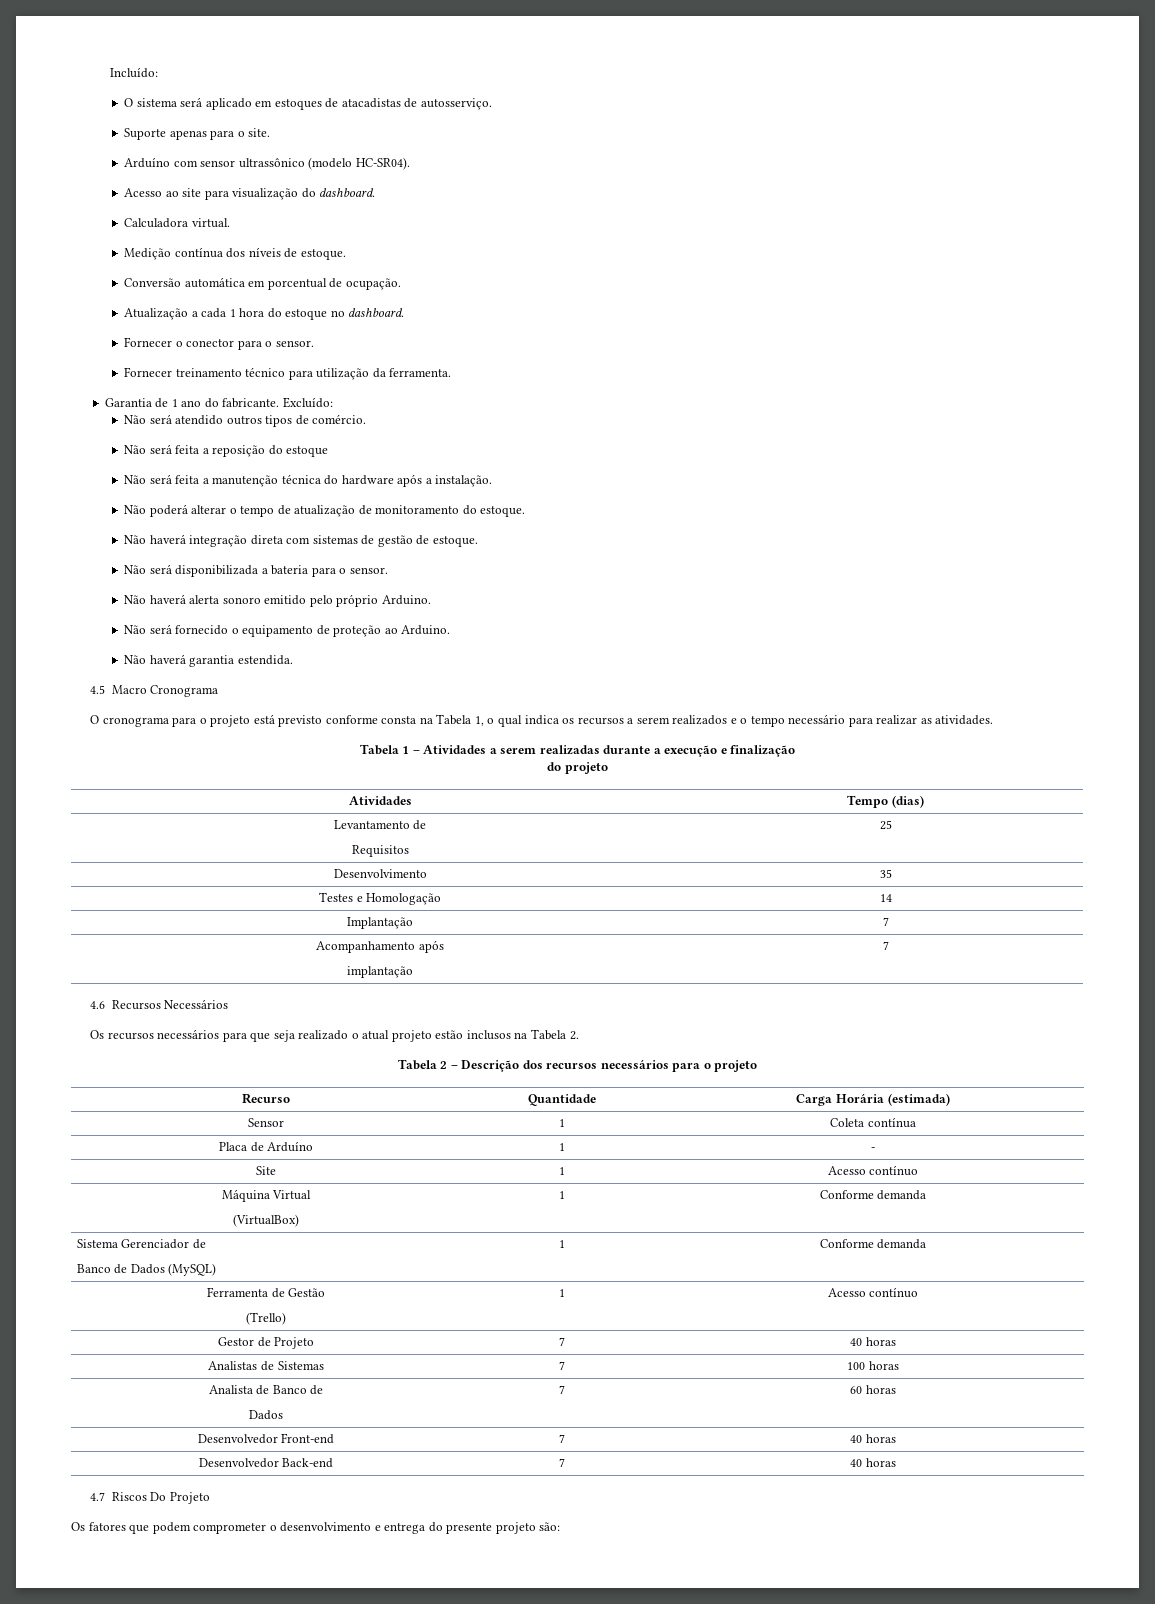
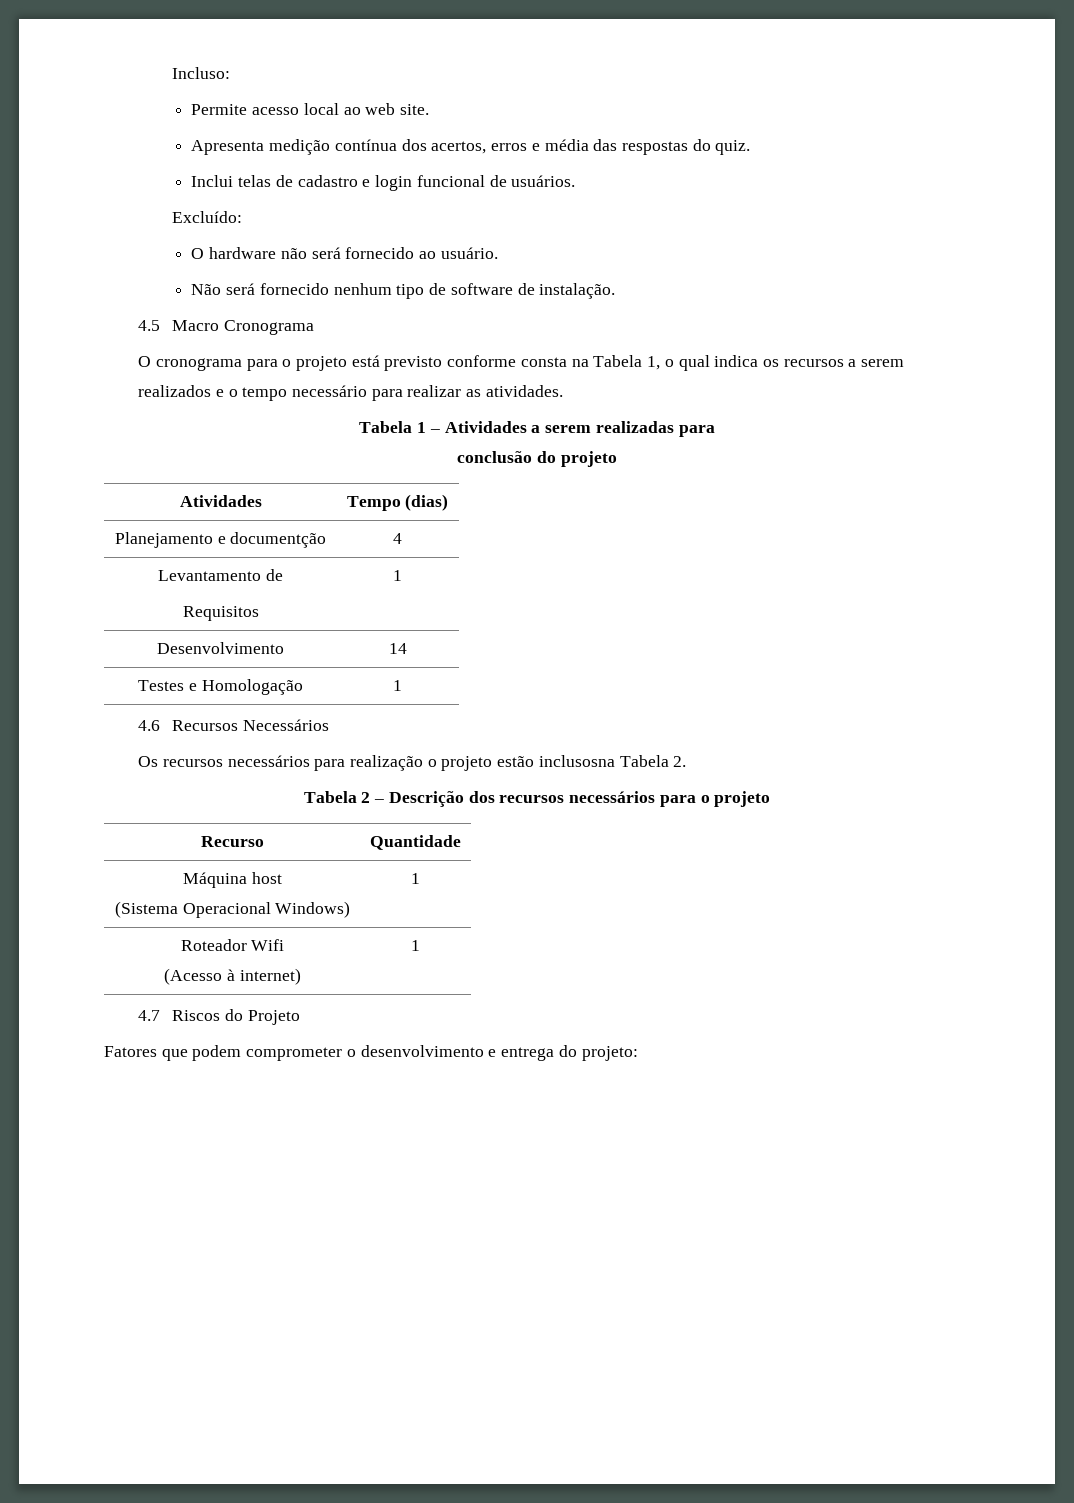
[109,68,158,78] [124,97,492,110] [124,128,271,140] [124,157,410,170] [124,188,376,200] [124,218,230,228] [124,248,346,260] [124,277,401,290] [124,308,405,320] [124,337,314,350] [124,367,452,380] [104,397,333,408] [124,414,367,427] [124,444,329,457] [124,474,493,487] [124,504,526,517] [124,534,478,547] [124,564,388,577] [124,594,431,607] [124,624,451,637] [124,654,293,667] Incluído: // O sistema será aplicado em estoques de atacadistas de autosserviço. // Suporte apenas para o site. // Arduíno com sensor ultrassônico (modelo HC-SR04). // Acesso ao site para visualização do dashboard. // Calculadora virtual. // Medição contínua dos níveis de estoque. // Conversão automática em porcentual de ocupação. // Atualização a cada 1 hora do estoque no dashboard. // Fornecer o conector para o sensor. // Fornecer treinamento técnico para utilização da ferramenta. // Garantia de 1 ano do fabricante. Excluído: // Não será atendido outros tipos de comércio. // Não será feita a reposição do estoque // Não será feita a manutenção técnica do hardware após a instalação. // Não poderá alterar o tempo de atualização de monitoramento do estoque. // Não haverá integração direta com sistemas de gestão de estoque. // Não será disponibilizada a bateria para o sensor. // Não haverá alerta sonoro emitido pelo próprio Arduino. // Não será fornecido o equipamento de proteção ao Arduino. // Não haverá garantia estendida. -> [172,67,231,79] [191,103,430,115] [191,139,751,155] [191,175,576,191] [172,211,243,223] [191,247,498,259] [191,283,616,299] Incluso: // Permite acesso local ao web site. // Apresenta medição contínua dos acertos, erros e média das respostas do quiz. // Inclui telas de cadastro e login funcional de usuários. // Excluído: // O hardware não será fornecido ao usuário. // Não será fornecido nenhum tipo de software de instalação.
[603,745,796,757] durante a execução e finalização // -> [678,425,715,437] [457,451,533,463] para // conclusão
(924, 801) none -> [114,532,327,548] [393,533,403,544] // Planejamento e documentção | 4
[879,820,892,830] 25 -> [393,570,403,581] 1
[879,869,892,878] 35 -> [388,643,407,654] 14
[879,894,892,902] [347,917,413,929] [882,917,889,926] [316,940,444,953] [347,966,413,978] [882,941,889,950] 14 // Implantação | 7 // Acompanhamento após // implantação | 7 -> [393,680,403,691] 1
[250,1030,528,1042] que seja realizado o atual projeto estão inclusos na -> [350,755,615,771] realização o projeto estão inclusosna
[796,1093,950,1106] [248,1118,284,1127] [558,1119,565,1127] [830,1118,916,1128] [218,1142,314,1152] [558,1143,565,1151] [871,1147,875,1151] [256,1166,276,1175] [558,1167,565,1175] [827,1166,919,1176] [221,1189,312,1202] [233,1214,299,1227] [558,1191,565,1199] [819,1190,927,1200] [76,1239,206,1249] [76,1263,217,1276] [558,1240,565,1248] [819,1239,927,1249] [206,1287,326,1298] [246,1312,286,1325] [558,1289,565,1297] [827,1288,919,1298] [217,1337,315,1349] [558,1337,565,1346] [850,1337,896,1346] [208,1361,324,1371] [558,1361,565,1370] [847,1361,899,1370] [208,1385,324,1395] [249,1410,283,1420] [558,1385,565,1394] [850,1385,896,1394] [197,1433,335,1444] [558,1434,565,1443] [850,1434,896,1443] [198,1458,334,1468] [558,1458,565,1467] [850,1458,896,1467] | Carga Horária (estimada) // Sensor | 1 | Coleta contínua // Placa de Arduíno | 1 | - // Site | 1 | Acesso contínuo // Máquina Virtual // (VirtualBox) | 1 | Conforme demanda // Sistema Gerenciador de // Banco de Dados (MySQL) | 1 | Conforme demanda // Ferramenta de Gestão // (Trello) | 1 | Acesso contínuo // Gestor de Projeto | 7 | 40 horas // Analistas de Sistemas | 7 | 100 horas // Analista de Banco de // Dados | 7 | 60 horas // Desenvolvedor Front-end | 7 | 40 horas // Desenvolvedor Back-end | 7 | 40 horas -> [183,872,282,888] [114,901,351,918] [411,873,421,884] [180,939,285,951] [164,968,301,985] [411,940,421,951] // Máquina host // (Sistema Operacional Windows) | 1 // Roteador Wifi // (Acesso à internet) | 1
[150,1492,167,1501] Do -> [224,1009,243,1021] do
[71,1522,126,1531] Os fatores -> [104,1046,157,1057] Fatores
[446,1522,561,1534] presente projeto são: -> [581,1046,638,1061] projeto:

